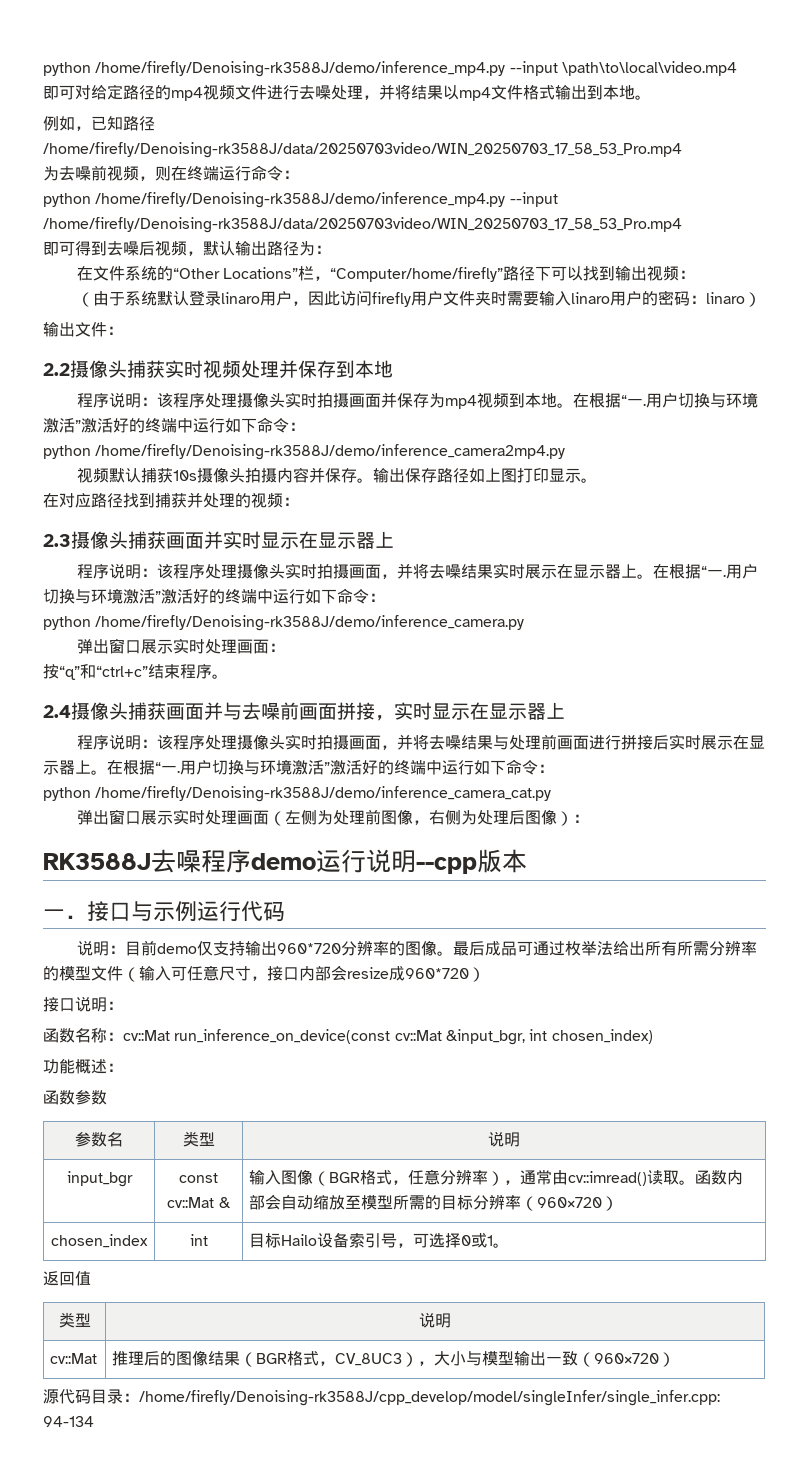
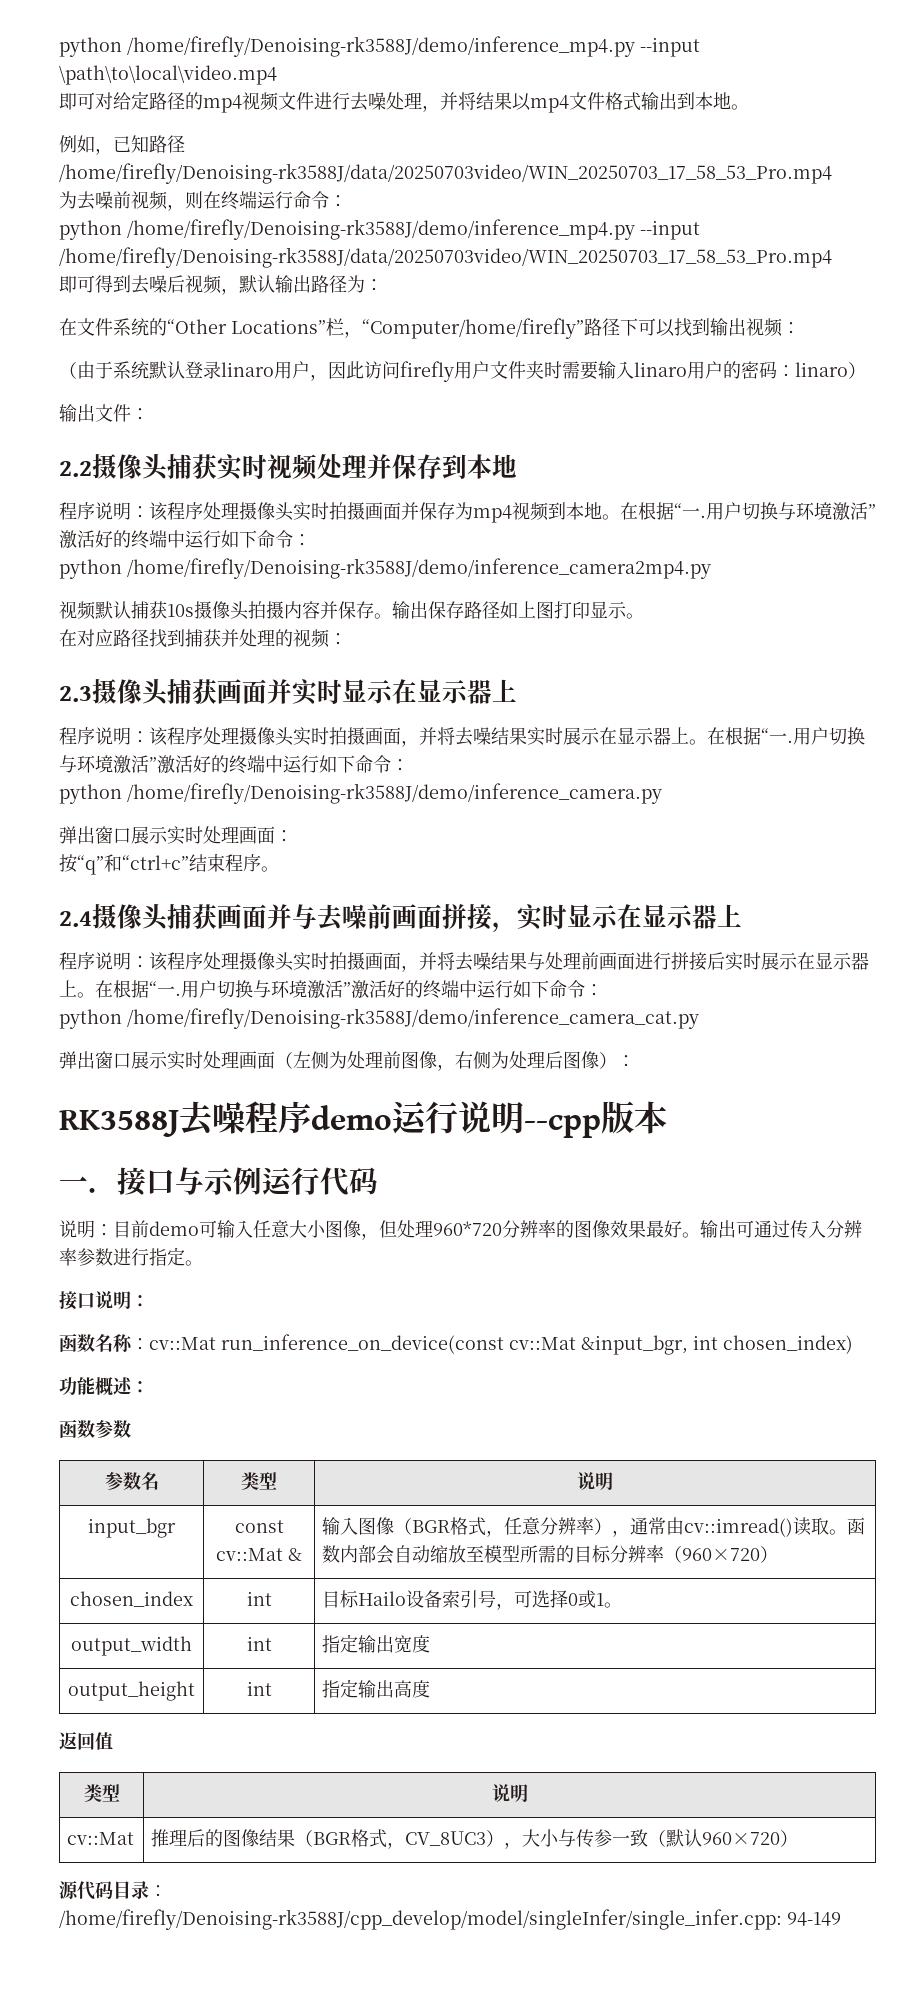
[197,940,758,956] [43,965,485,982] 仅支持输出960*720分辨率的图像。最后成品可通过枚举法给出所有所需分辨率的模型文件（输入可任意尺寸，接口内部会resize成960*720） -> [199,1220,862,1240] [59,1247,203,1266] 可输入任意大小图像，但处理960*720分辨率的图像效果最好。输出可通过传入分辨率参数进行指定。
(510, 1245) none -> [71,1636,192,1656] [246,1636,272,1651] [322,1634,431,1653] [68,1681,195,1701] [246,1681,272,1696] [322,1679,431,1698] // output_width | int | 指定输出宽度 // output_height | int | 指定输出高度
[482,1351,595,1367] 模型输出一致（ -> [576,1829,703,1848] 传参一致（默认
[43,1416,94,1427] 94-134 -> [787,1912,841,1926] 94-149

